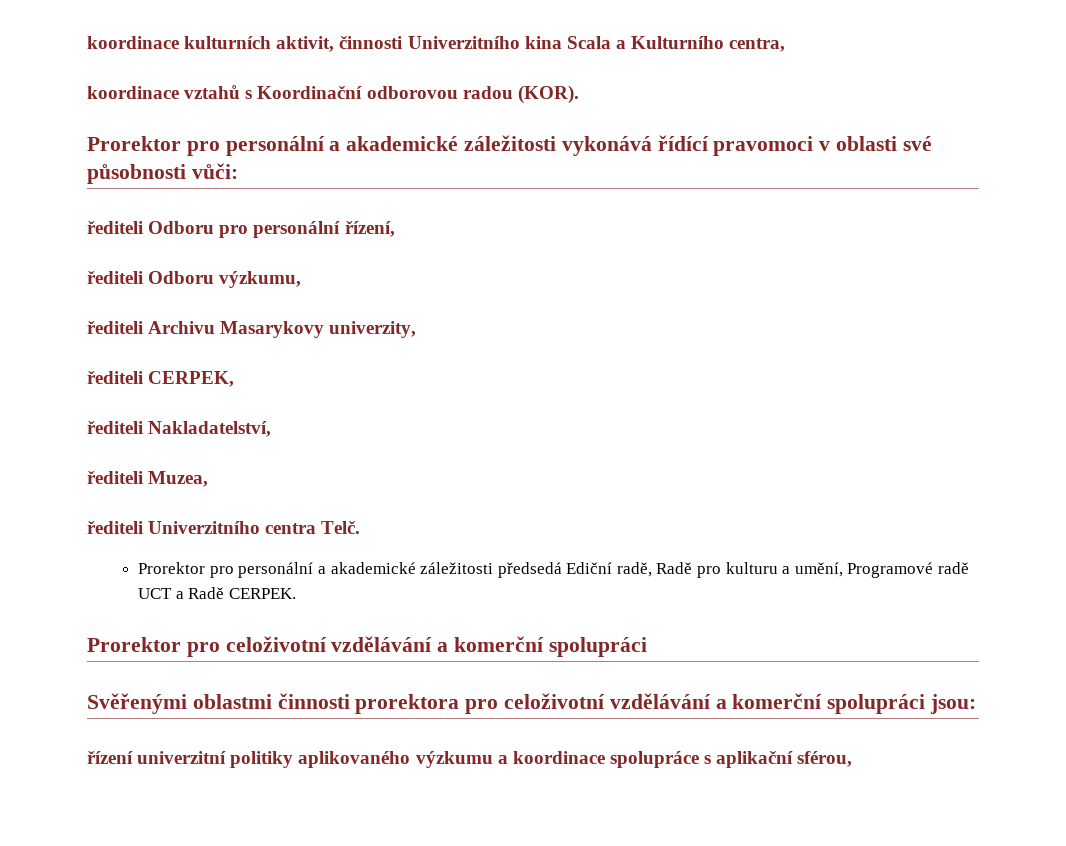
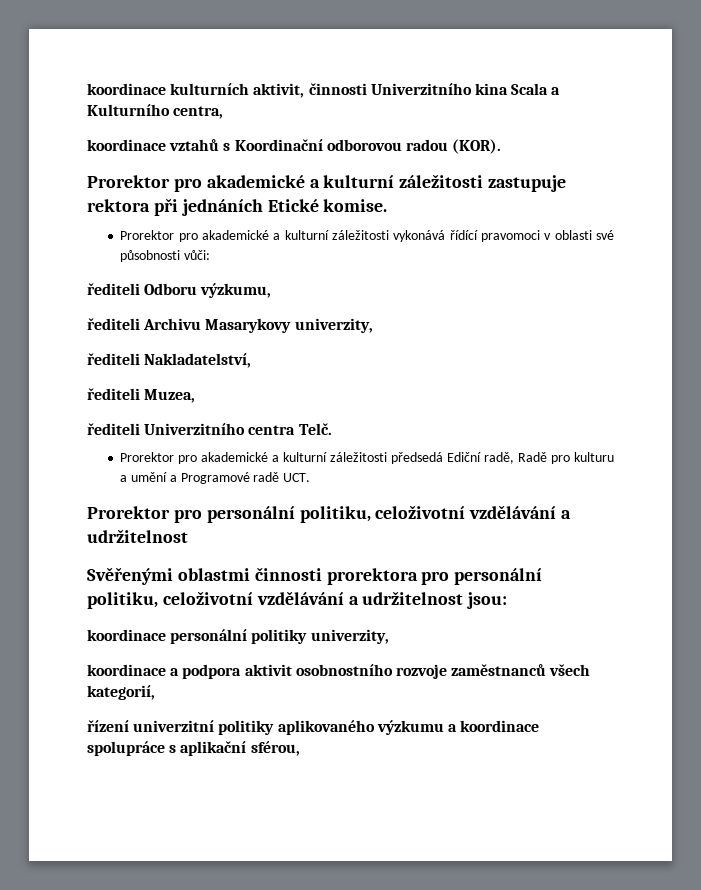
[225,136,459,156] personální a akademické -> [206,174,567,192] [87,198,388,216] [120,230,329,242] akademické a kulturní záležitosti zastupuje rektora při jednáních Etické komise. // Prorektor pro akademické a kulturní
[87,221,395,238] // řediteli Odboru pro personální řízení, -> (211, 255) none
[87,371,235,387] // řediteli CERPEK, -> (373, 325) none
[238,562,416,578] personální a akademické -> [201,452,328,462] akademické a kulturní
[794,562,970,578] [138,587,296,599] [87,636,647,657] umění, Programové radě UCT a Radě CERPEK. // Prorektor pro celoživotní vzdělávání a komerční spolupráci -> [131,472,311,484] [87,505,572,523] [87,529,188,543] umění a Programové radě UCT. // Prorektor pro personální politiku, celoživotní vzdělávání a udržitelnost
[504,693,926,714] celoživotní vzdělávání a komerční spolupráci -> [454,568,543,585] [87,591,464,609] personální politiku, celoživotní vzdělávání a udržitelnost
(977, 704) none -> [87,629,389,644] [87,664,591,679] [87,685,155,700] // koordinace personální politiky univerzity, // koordinace a podpora aktivit osobnostního rozvoje zaměstnanců všech kategorií,

